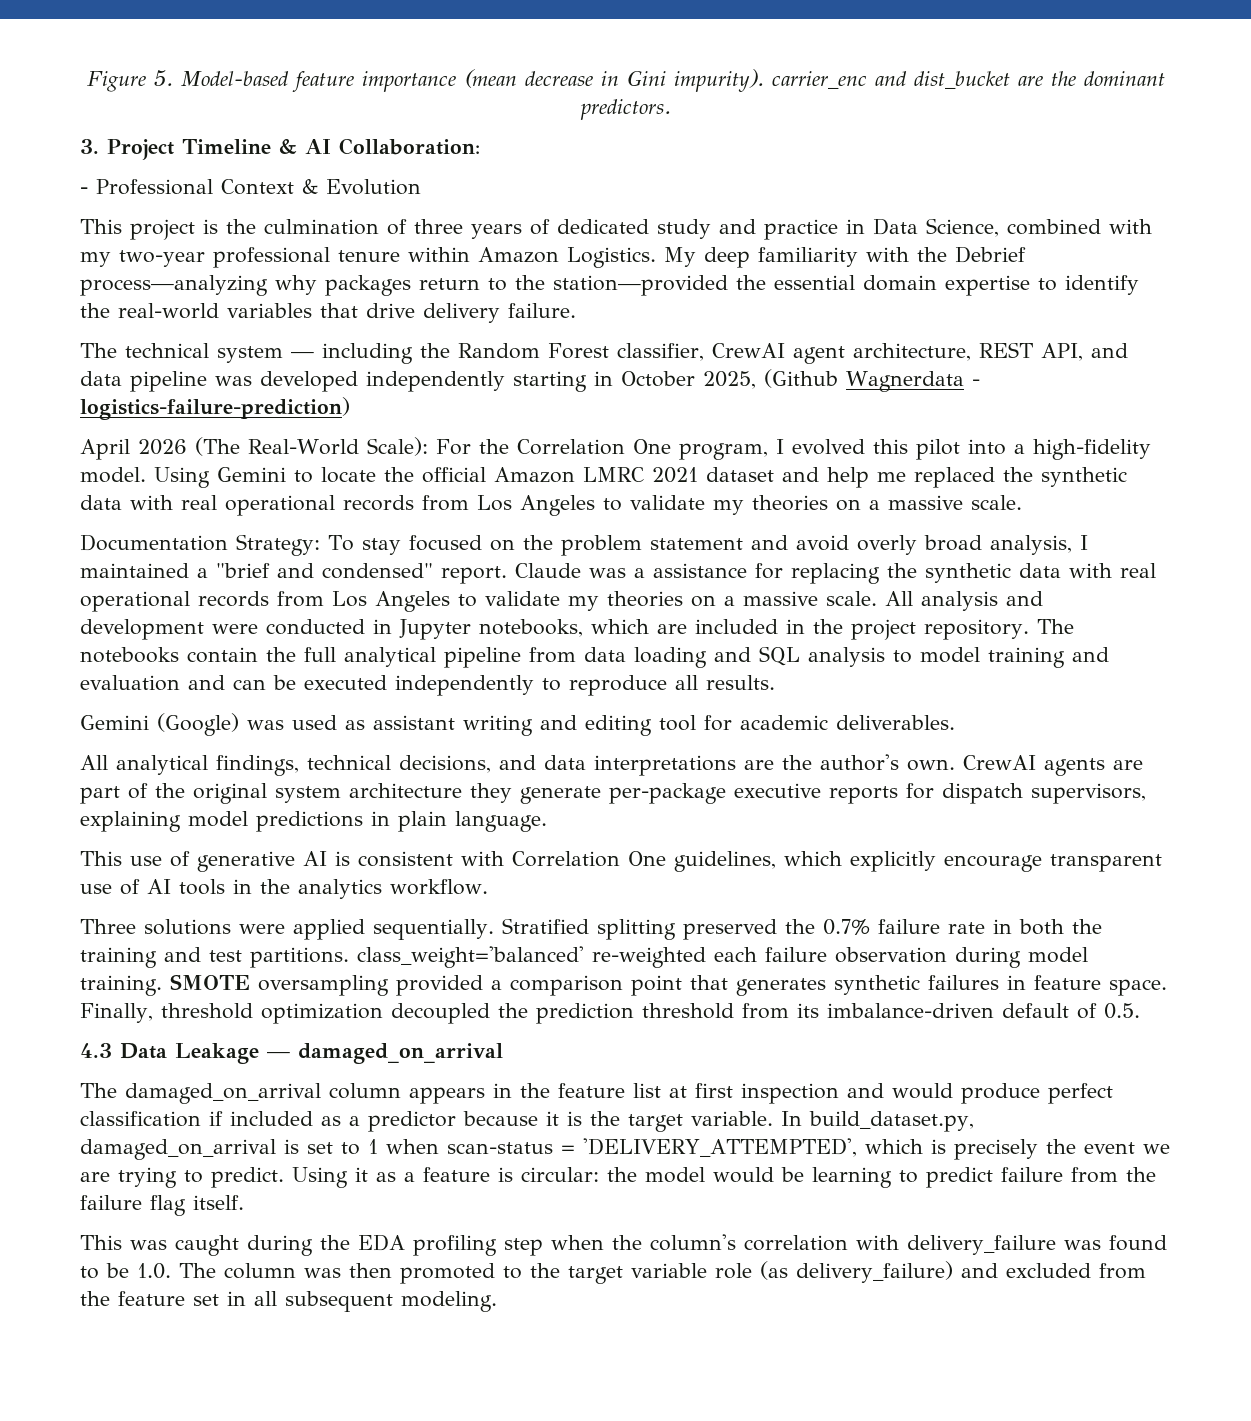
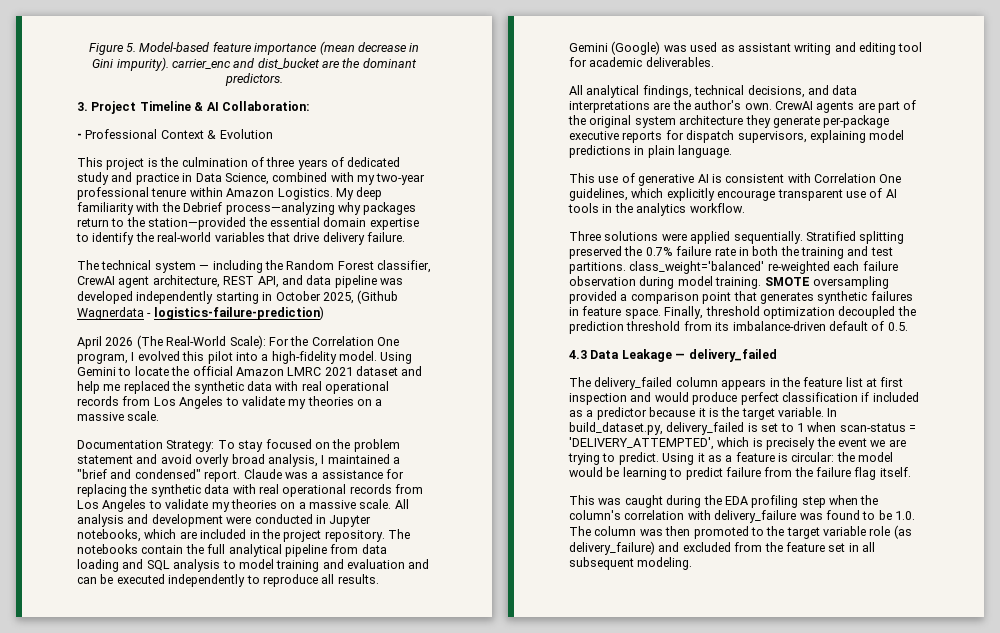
[298,1043,503,1064] [80,1083,321,1104] damaged_on_arrival // The damaged_on_arrival -> [688,349,777,362] [569,377,673,390] delivery_failed // The delivery_failed
[80,1139,276,1160] damaged_on_arrival -> [666,422,745,435] delivery_failed

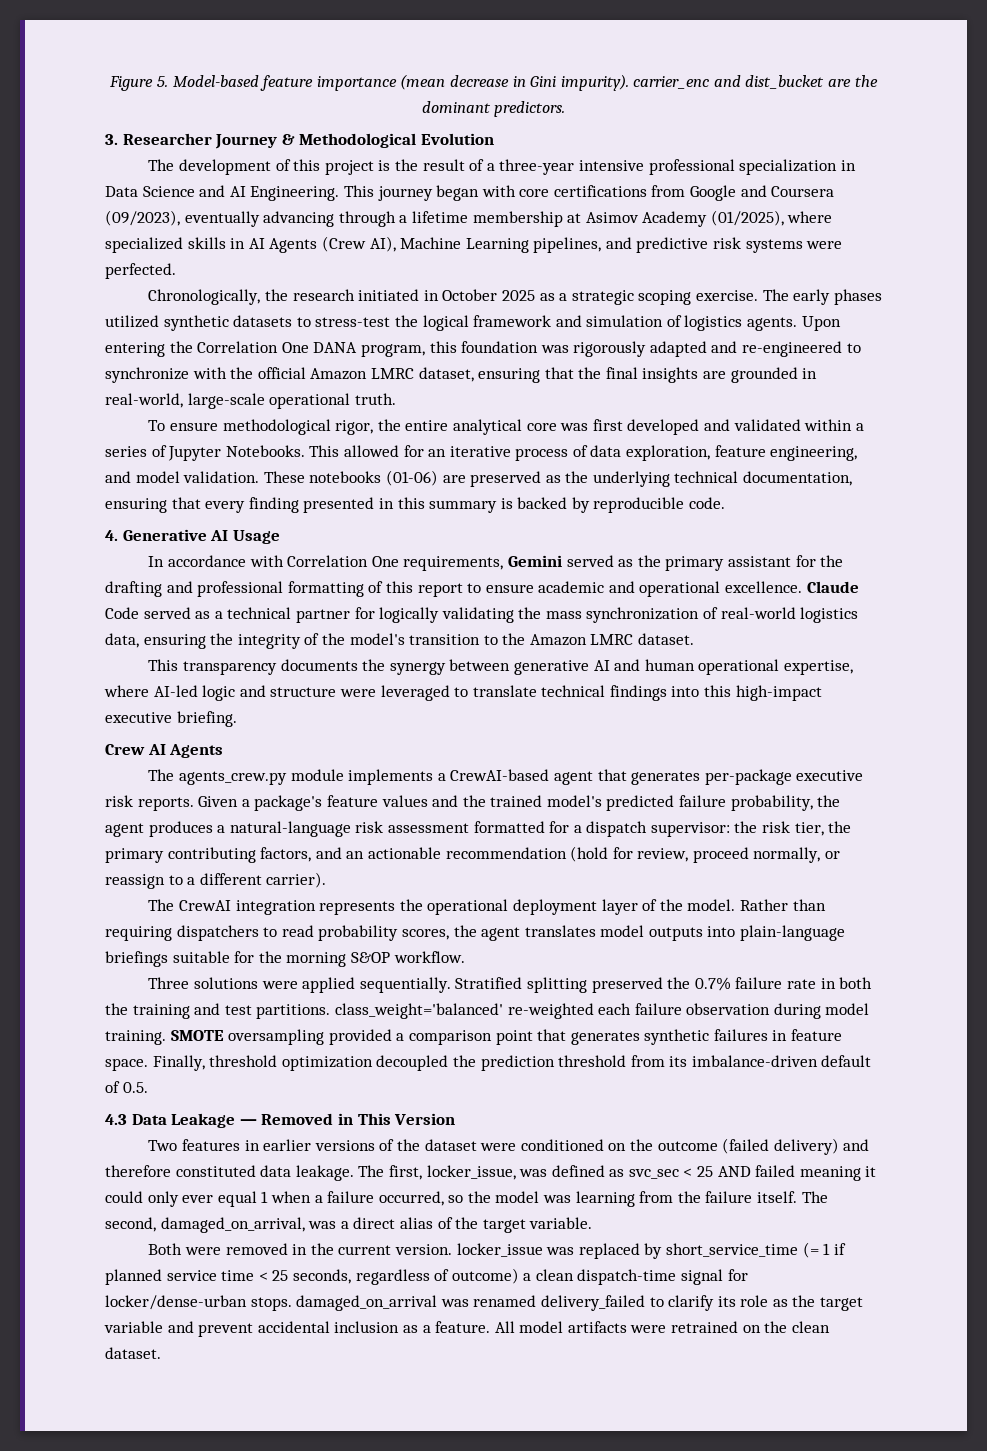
[91,101,310,114] [77,129,273,139] [77,157,401,170] [77,172,426,185] [77,187,383,200] [77,202,417,215] [77,217,419,230] [76,232,405,245] [77,260,431,273] [77,275,403,288] [77,290,399,304] [77,306,324,320] [77,335,399,349] [77,351,413,364] [77,366,423,376] [77,381,389,394] [77,396,383,409] [77,411,160,421] [77,439,400,452] [77,454,400,467] [77,469,404,482] [77,484,423,497] [77,499,409,512] [77,514,372,527] [77,529,410,542] [77,544,387,557] [77,559,430,572] [77,574,379,587] [569,41,923,55] [569,57,714,67] [569,85,858,98] [569,100,917,113] [568,115,890,128] [569,130,905,143] [569,145,733,158] [569,173,902,186] [569,188,897,201] [568,203,687,216] Project Timeline & AI Collaboration: // - Professional Context & Evolution // This project is the culmination of three years of dedicated study and practice in Data Science, combined with my two-year professional tenure within Amazon Logistics. My deep familiarity with the Debrief process—analyzing why packages return to the station—provided the essential domain expertise to identify the real-world variables that drive delivery failure. // The technical system — including the Random Forest classifier, CrewAI agent architecture, REST API, and data pipeline was developed independently starting in October 2025, (Github Wagnerdata - logistics-failure-prediction) // April 2026 (The Real-World Scale): For the Correlation One program, I evolved this pilot into a high-fidelity model. Using Gemini to locate the official Amazon LMRC 2021 dataset and help me replaced the synthetic data with real operational records from Los Angeles to validate my theories on a massive scale. // Documentation Strategy: To stay focused on the problem statement and avoid overly broad analysis, I maintained a "brief and condensed" report. Claude was a assistance for replacing the synthetic data with real operational records from Los Angeles to validate my theories on a massive scale. All analysis and development were conducted in Jupyter notebooks, which are included in the project repository. The notebooks contain the full analytical pipeline from data loading and SQL analysis to model training and evaluation and can be executed independently to reproduce all results. // Gemini (Google) was used as assistant writing and editing tool for academic deliverables. // All analytical findings, technical decisions, and data interpretations are the author's own. CrewAI agents are part of the original system architecture they generate per-package executive reports for dispatch supervisors, explaining model predictions in plain language. // This use of generative AI is consistent with Correlation One guidelines, which explicitly encourage transparent use of AI tools in the analytics -> [122,133,494,149] [148,159,856,175] [105,185,835,201] [105,210,833,227] [105,236,843,253] [105,263,176,279] [148,289,882,305] [105,315,841,331] [105,341,861,357] [105,367,818,383] [105,393,396,409] [148,419,864,435] [105,445,858,461] [105,470,853,487] [105,497,726,513] [105,529,280,544] [148,555,844,571] [105,581,859,597] [105,607,859,623] [105,633,695,649] [148,659,853,675] [104,685,822,701] [105,711,237,727] [105,744,224,758] [148,769,864,785] [105,795,841,811] [105,821,852,837] [105,846,841,863] [105,872,327,889] [148,899,826,915] [105,925,846,941] [105,951,390,967] Researcher Journey & Methodological Evolution // The development of this project is the result of a three-year intensive professional specialization in Data Science and AI Engineering. This journey began with core certifications from Google and Coursera (09/2023), eventually advancing through a lifetime membership at Asimov Academy (01/2025), where specialized skills in AI Agents (Crew AI), Machine Learning pipelines, and predictive risk systems were perfected. // Chronologically, the research initiated in October 2025 as a strategic scoping exercise. The early phases utilized synthetic datasets to stress-test the logical framework and simulation of logistics agents. Upon entering the Correlation One DANA program, this foundation was rigorously adapted and re-engineered to synchronize with the official Amazon LMRC dataset, ensuring that the final insights are grounded in real-world, large-scale operational truth. // To ensure methodological rigor, the entire analytical core was first developed and validated within a series of Jupyter Notebooks. This allowed for an iterative process of data exploration, feature engineering, and model validation. These notebooks (01-06) are preserved as the underlying technical documentation, ensuring that every finding presented in this summary is backed by reproducible code. // 4. Generative AI Usage // In accordance with Correlation One requirements, Gemini served as the primary assistant for the drafting and professional formatting of this report to ensure academic and operational excellence. Claude Code served as a technical partner for logically validating the mass synchronization of real-world logistics data, ensuring the integrity of the model's transition to the Amazon LMRC dataset. // This transparency documents the synergy between generative AI and human operational expertise, where AI-led logic and structure were leveraged to translate technical findings into this high-impact executive briefing. // Crew AI Agents // The agents_crew.py module implements a CrewAI-based agent that generates per-package executive risk reports. Given a package's feature values and the trained model's predicted failure probability, the agent produces a natural-language risk assessment formatted for a dispatch supervisor: the risk tier, the primary contributing factors, and an actionable recommendation (hold for review, proceed normally, or reassign to a different carrier). // The CrewAI integration represents the operational deployment layer of the model. Rather than requiring dispatchers to read probability scores, the agent translates model outputs into plain-language briefings suitable for the morning S&OP
[688,349,777,362] [569,377,904,390] [569,392,919,405] [569,407,838,420] [569,422,916,435] [569,437,906,450] [568,452,894,465] [569,467,911,480] [569,495,879,508] [569,510,915,523] [569,525,912,539] [569,541,875,555] [569,557,693,570] delivery_failed // The delivery_failed column appears in the feature list at first inspection and would produce perfect classification if included as a predictor because it is the target variable. In build_dataset.py, delivery_failed is set to 1 when scan-status = 'DELIVERY_ATTEMPTED', which is precisely the event we are trying to predict. Using it as a feature is circular: the model would be learning to predict failure from the failure flag itself. // This was caught during the EDA profiling step when the column's correlation with delivery_failure was found to be 1.0. The column was then promoted to the target variable role (as delivery_failure) and excluded from the feature set in all subsequent modeling. -> [261,1113,456,1125] [148,1138,870,1155] [105,1165,877,1181] [105,1191,828,1207] [105,1217,593,1233] [148,1242,846,1259] [105,1268,748,1285] [105,1295,864,1311] [104,1321,830,1337] [105,1347,161,1359] Removed in This Version // Two features in earlier versions of the dataset were conditioned on the outcome (failed delivery) and therefore constituted data leakage. The first, locker_issue, was defined as svc_sec < 25 AND failed meaning it could only ever equal 1 when a failure occurred, so the model was learning from the failure itself. The second, damaged_on_arrival, was a direct alias of the target variable. // Both were removed in the current version. locker_issue was replaced by short_service_time (= 1 if planned service time < 25 seconds, regardless of outcome) a clean dispatch-time signal for locker/dense-urban stops. damaged_on_arrival was renamed delivery_failed to clarify its role as the target variable and prevent accidental inclusion as a feature. All model artifacts were retrained on the clean dataset.

